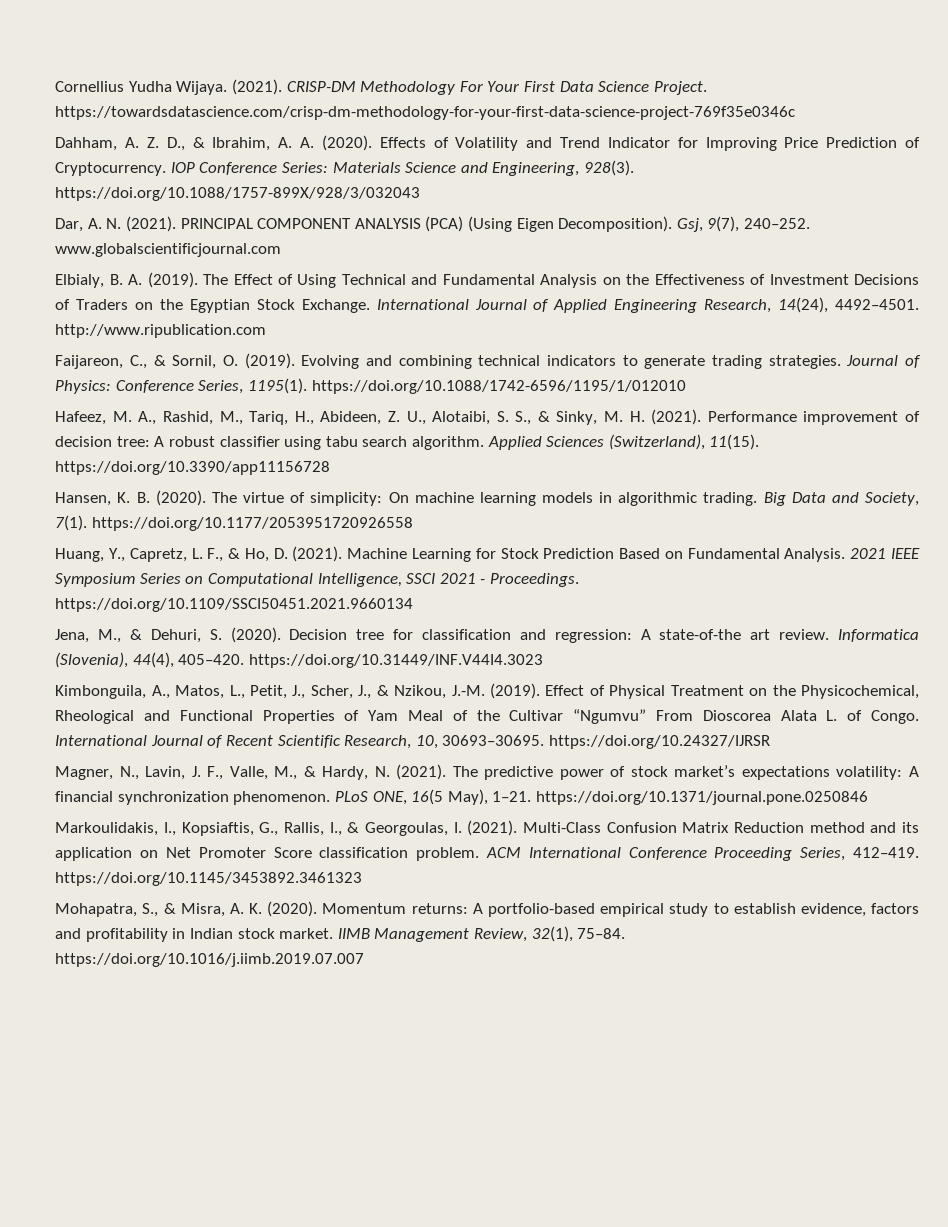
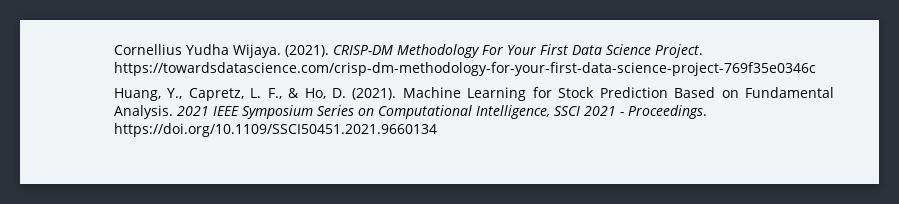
[55,135,921,151] [55,160,635,176] [55,187,421,201] [55,216,810,232] [55,243,282,257] [55,272,919,288] [55,297,919,313] [55,324,267,338] [55,353,921,369] [55,378,686,394] [55,409,920,425] [55,434,760,450] [55,461,331,475] [55,490,919,506] [55,515,413,531] // Dahham, A. Z. D., & Ibrahim, A. A. (2020). Effects of Volatility and Trend Indicator for Improving Price Prediction of Cryptocurrency. IOP Conference Series: Materials Science and Engineering, 928(3). https://doi.org/10.1088/1757-899X/928/3/032043 // Dar, A. N. (2021). PRINCIPAL COMPONENT ANALYSIS (PCA) (Using Eigen Decomposition). Gsj, 9(7), 240–252. www.globalscientificjournal.com // Elbialy, B. A. (2019). The Effect of Using Technical and Fundamental Analysis on the Effectiveness of Investment Decisions of Traders on the Egyptian Stock Exchange. International Journal of Applied Engineering Research, 14(24), 4492–4501. http://www.ripublication.com // Faijareon, C., & Sornil, O. (2019). Evolving and combining technical indicators to generate trading strategies. Journal of Physics: Conference Series, 1195(1). https://doi.org/10.1088/1742-6596/1195/1/012010 // Hafeez, M. A., Rashid, M., Tariq, H., Abideen, Z. U., Alotaibi, S. S., & Sinky, M. H. (2021). Performance improvement of decision tree: A robust classifier using tabu search algorithm. Applied Sciences (Switzerland), 11(15). https://doi.org/10.3390/app11156728 // Hansen, K. B. (2020). The virtue of simplicity: On machine learning models in algorithmic trading. Big Data and Society, 7(1). https://doi.org/10.1177/2053951720926558 -> (816, 69) none
[55,627,919,643] [55,652,544,668] [55,683,920,699] [55,709,919,724] [55,735,771,749] [55,764,919,780] [55,789,869,805] [55,820,919,836] [55,847,919,861] [55,872,363,886] [55,901,919,917] [55,926,626,942] [55,953,365,967] // Jena, M., & Dehuri, S. (2020). Decision tree for classification and regression: A state-of-the art review. Informatica (Slovenia), 44(4), 405–420. https://doi.org/10.31449/INF.V44I4.3023 // Kimbonguila, A., Matos, L., Petit, J., Scher, J., & Nzikou, J.-M. (2019). Effect of Physical Treatment on the Physicochemical, Rheological and Functional Properties of Yam Meal of the Cultivar “Ngumvu” From Dioscorea Alata L. of Congo. International Journal of Recent Scientific Research, 10, 30693–30695. https://doi.org/10.24327/IJRSR // Magner, N., Lavin, J. F., Valle, M., & Hardy, N. (2021). The predictive power of stock market’s expectations volatility: A financial synchronization phenomenon. PLoS ONE, 16(5 May), 1–21. https://doi.org/10.1371/journal.pone.0250846 // Markoulidakis, I., Kopsiaftis, G., Rallis, I., & Georgoulas, I. (2021). Multi-Class Confusion Matrix Reduction method and its application on Net Promoter Score classification problem. ACM International Conference Proceeding Series, 412–419. https://doi.org/10.1145/3453892.3461323 // Mohapatra, S., & Misra, A. K. (2020). Momentum returns: A portfolio-based empirical study to establish evidence, factors and profitability in Indian stock market. IIMB Management Review, 32(1), 75–84. https://doi.org/10.1016/j.iimb.2019.07.007 -> (437, 130) none

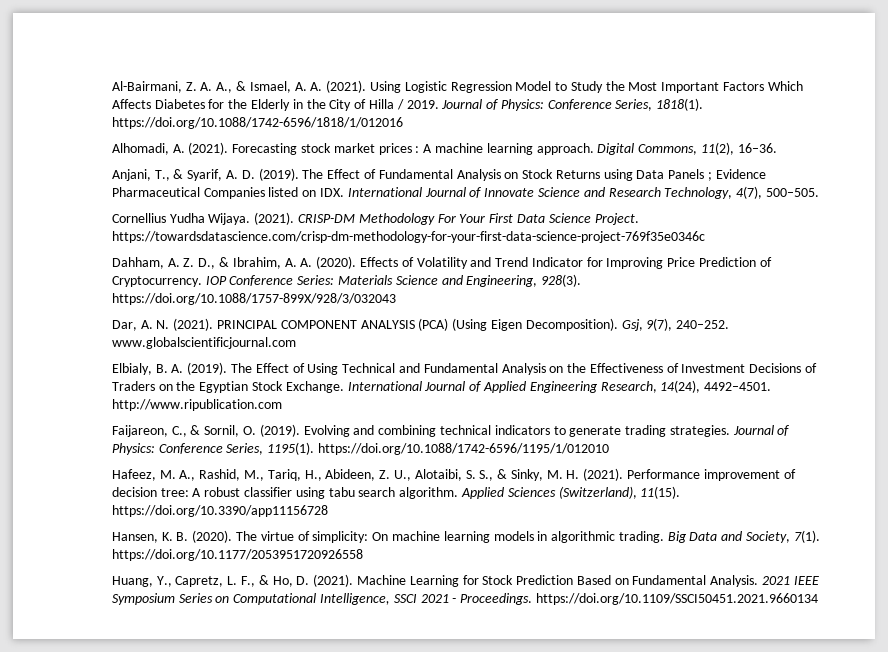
(113, 49) none -> [111,80,803,93] [111,98,704,111] [111,117,403,129] [111,142,777,155] [111,168,766,181] [111,186,819,199] Al-Bairmani, Z. A. A., & Ismael, A. A. (2021). Using Logistic Regression Model to Study the Most Important Factors Which Affects Diabetes for the Elderly in the City of Hilla / 2019. Journal of Physics: Conference Series, 1818(1). https://doi.org/10.1088/1742-6596/1818/1/012016 // Alhomadi, A. (2021). Forecasting stock market prices : A machine learning approach. Digital Commons, 11(2), 16–36. // Anjani, T., & Syarif, A. D. (2019). The Effect of Fundamental Analysis on Stock Returns using Data Panels ; Evidence Pharmaceutical Companies listed on IDX. International Journal of Innovate Science and Research Technology, 4(7), 500–505. //
(816, 69) none -> [111,256,772,269] [111,274,582,287] [111,293,396,305] [111,318,730,331] [111,337,296,349] [111,362,817,375] [111,380,772,393] [111,399,282,411] [111,424,790,437] [111,442,610,455] [111,468,796,481] [111,486,681,499] [111,505,328,517] [111,530,820,543] [111,549,363,561] // Dahham, A. Z. D., & Ibrahim, A. A. (2020). Effects of Volatility and Trend Indicator for Improving Price Prediction of Cryptocurrency. IOP Conference Series: Materials Science and Engineering, 928(3). https://doi.org/10.1088/1757-899X/928/3/032043 // Dar, A. N. (2021). PRINCIPAL COMPONENT ANALYSIS (PCA) (Using Eigen Decomposition). Gsj, 9(7), 240–252. www.globalscientificjournal.com // Elbialy, B. A. (2019). The Effect of Using Technical and Fundamental Analysis on the Effectiveness of Investment Decisions of Traders on the Egyptian Stock Exchange. International Journal of Applied Engineering Research, 14(24), 4492–4501. http://www.ripublication.com // Faijareon, C., & Sornil, O. (2019). Evolving and combining technical indicators to generate trading strategies. Journal of Physics: Conference Series, 1195(1). https://doi.org/10.1088/1742-6596/1195/1/012010 // Hafeez, M. A., Rashid, M., Tariq, H., Abideen, Z. U., Alotaibi, S. S., & Sinky, M. H. (2021). Performance improvement of decision tree: A robust classifier using tabu search algorithm. Applied Sciences (Switzerland), 11(15). https://doi.org/10.3390/app11156728 // Hansen, K. B. (2020). The virtue of simplicity: On machine learning models in algorithmic trading. Big Data and Society, 7(1). https://doi.org/10.1177/2053951720926558

